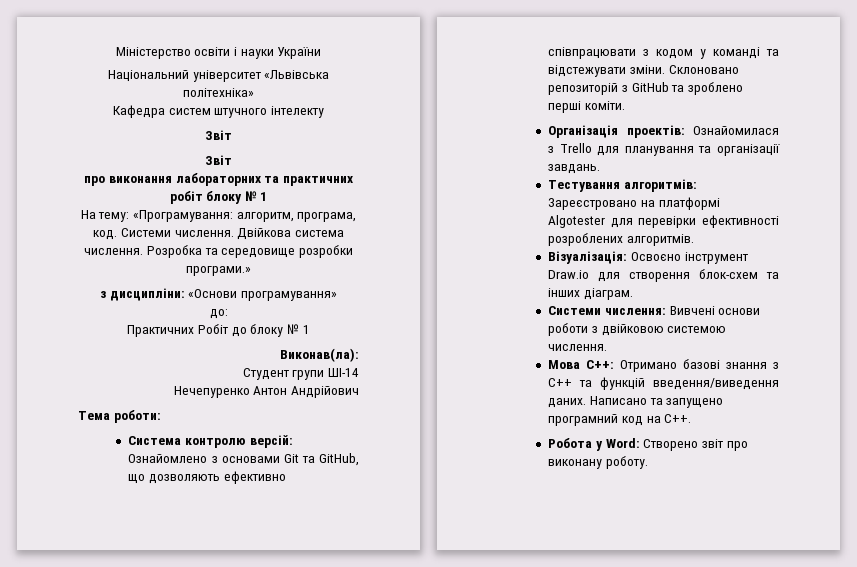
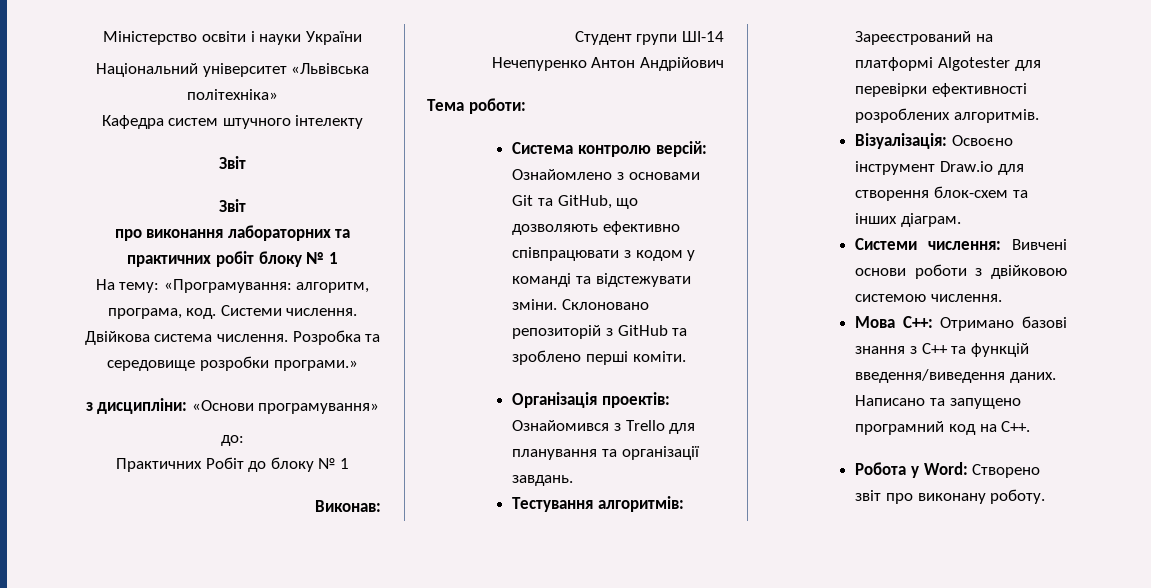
[280,348,359,362] Виконав(ла): -> [315,500,381,512] Виконав:
[693,126,779,135] Ознайомилася -> [512,420,610,431] Ознайомився
[548,198,638,210] Зареєстровано -> [855,31,972,45] Зареєстрований

